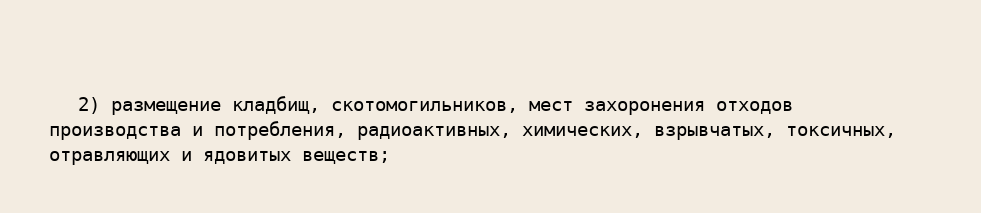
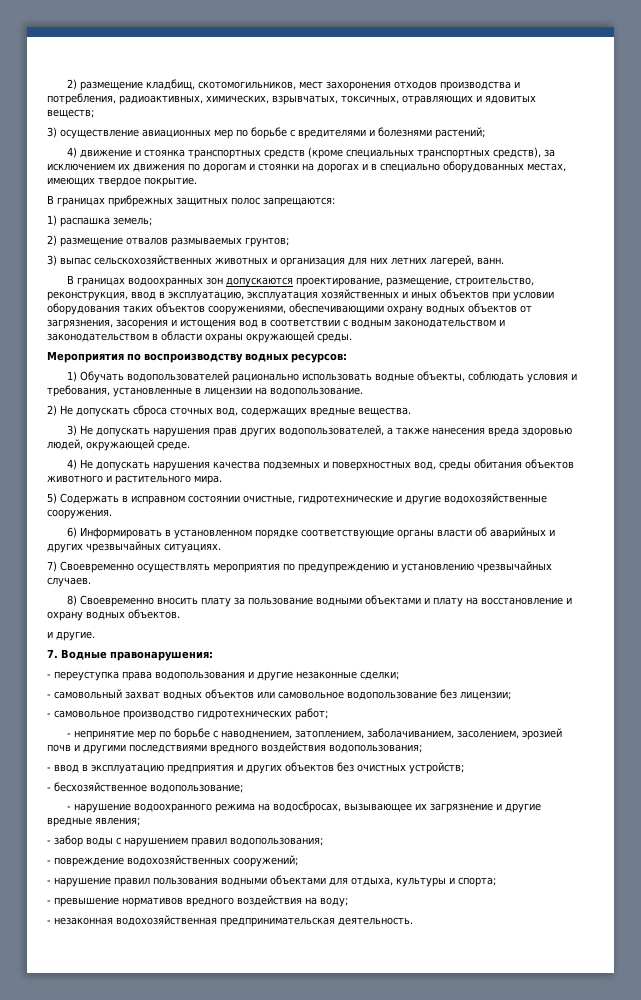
(390, 157) none -> [47,127,485,139] [67,147,556,159] [47,161,566,173] [47,177,197,187] [47,195,335,207] [47,215,152,227] [47,235,289,247] [47,255,504,267] [67,275,535,287] [47,289,554,301] [47,303,532,315] [47,319,505,329] [47,331,352,343] [47,351,347,363] [67,371,578,383] [47,385,363,397] [47,405,411,417] [67,425,573,437] [47,439,190,451] [67,459,575,471] [47,475,222,485] [47,493,547,505] [47,509,112,519] [67,527,556,539] [47,541,221,553] [47,561,552,573] [47,577,91,587] [67,595,573,607] [47,609,180,621] [47,631,95,641] [47,649,213,661] [47,671,399,681] [47,689,511,700] [47,708,328,720] [67,728,563,740] [47,742,422,754] [47,762,464,774] [47,782,243,793] [67,801,542,813] [47,817,140,827] [47,835,323,847] [47,855,298,867] [47,875,496,887] [47,895,348,907] [47,915,413,927] // 3) осуществление авиационных мер по борьбе с вредителями и болезнями растений; // 4) движение и стоянка транспортных средств (кроме специальных транспортных средств), за исключением их движения по дорогам и стоянки на дорогах и в специально оборудованных местах, имеющих твердое покрытие. // В границах прибрежных защитных полос запрещаются: // 1) распашка земель; // 2) размещение отвалов размываемых грунтов; // 3) выпас сельскохозяйственных животных и организация для них летних лагерей, ванн. // В границах водоохранных зон допускаются проектирование, размещение, строительство, реконструкция, ввод в эксплуатацию, эксплуатация хозяйственных и иных объектов при условии оборудования таких объектов сооружениями, обеспечивающими охрану водных объектов от загрязнения, засорения и истощения вод в соответствии с водным законодательством и законодательством в области охраны окружающей среды. // Мероприятия по воспроизводству водных ресурсов: // 1) Обучать водопользователей рационально использовать водные объекты, соблюдать условия и требования, установленные в лицензии на водопользование. // 2) Не допускать сброса сточных вод, содержащих вредные вещества. // 3) Не допускать нарушения прав других водопользователей, а также нанесения вреда здоровью людей, окружающей среде. // 4) Не допускать нарушения качества подземных и поверхностных вод, среды обитания объектов животного и растительного мира. // 5) Содержать в исправном состоянии очистные, гидротехнические и другие водохозяйственные сооружения. // 6) Информировать в установленном порядке соответствующие органы власти об аварийных и других чрезвычайных ситуациях. // 7) Своевременно осуществлять мероприятия по предупреждению и установлению чрезвычайных случаев. // 8) Своевременно вносить плату за пользование водными объектами и плату на восстановление и охрану водных объектов. // и другие. // 7. Водные правонарушения: // - переуступка права водопользования и другие незаконные сделки; // - самовольный захват водных объектов или самовольное водопользование без лицензии; // - самовольное производство гидротехнических работ; // - непринятие мер по борьбе с наводнением, затоплением, заболачиванием, засолением, эрозией почв и другими последствиями вредного воздействия водопользования; // - ввод в эксплуатацию предприятия и других объектов без очистных устройств; // - бесхозяйственное водопользование; // - нарушение водоохранного режима на водосбросах, вызывающее их загрязнение и другие вредные явления; // - забор воды с нарушением правил водопользования; // - повреждение водохозяйственных сооружений; // - нарушение правил пользования водными объектами для отдыха, культуры и спорта; // - превышение нормативов вредного воздействия на воду; // - незаконная водохозяйственная предпринимательская деятельность.

